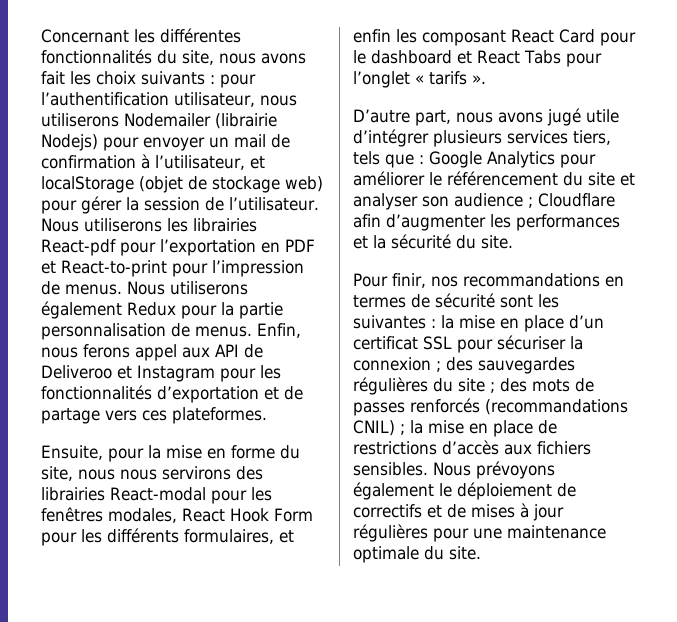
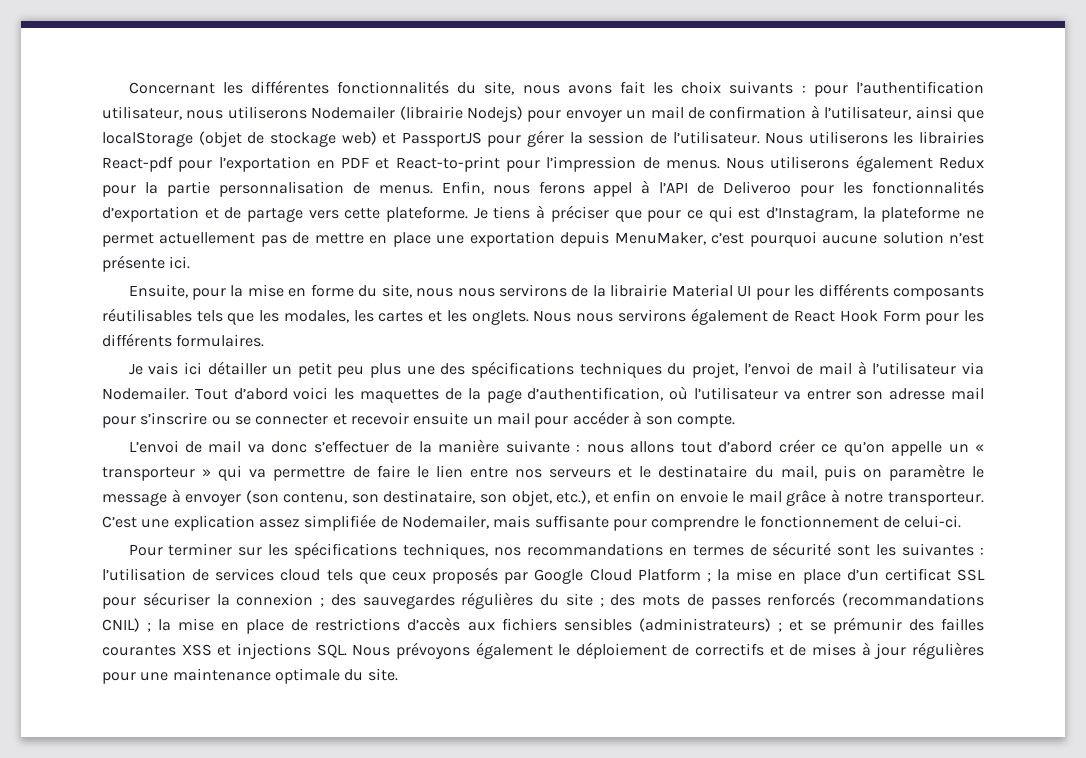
[250,156,265,169] et -> [915,106,984,122] ainsi que
(323, 184) none -> [382,132,482,147] et PassportJS
[182,344,263,358] [41,365,215,382] aux API de Deliveroo et Instagram -> [641,180,792,194] à l’API de Deliveroo
[142,407,267,424] ces plateformes. -> [344,205,985,222] [102,231,985,247] [102,255,191,272] cette plateforme. Je tiens à préciser que pour ce qui est d’Instagram, la plateforme ne permet actuellement pas de mettre en place une exportation depuis MenuMaker, c’est pourquoi aucune solution n’est présente ici.
[236,466,263,480] [41,487,272,504] [41,507,177,523] des librairies React-modal pour les fenêtres modales, -> [571,283,984,300] [102,308,790,325] de la librairie Material UI pour les différents composants réutilisables tels que les modales, les cartes et les onglets. Nous nous servirons également de
[184,529,294,544] [353,29,636,46] [353,50,602,67] [353,71,486,88] [353,108,619,126] [353,129,611,147] [353,151,596,168] [353,171,635,186] [353,193,615,210] [353,214,620,231] [353,234,513,249] [353,273,426,288] formulaires, et enfin les composant React Card pour le dashboard et React Tabs pour l’onglet « tarifs ». // D’autre part, nous avons jugé utile d’intégrer plusieurs services tiers, tels que : Google Analytics pour améliorer le référencement du site et analyser son audience ; Cloudflare afin d’augmenter les performances et la sécurité du site. // Pour finir, -> [176,334,265,347] [128,361,984,378] [102,386,984,403] [102,411,736,428] [128,439,985,456] [102,464,985,481] [102,489,984,506] [102,514,962,531] [128,542,489,559] formulaires. // Je vais ici détailler un petit peu plus une des spécifications techniques du projet, l’envoi de mail à l’utilisateur via Nodemailer. Tout d’abord voici les maquettes de la page d’authentification, où l’utilisateur va entrer son adresse mail pour s’inscrire ou se connecter et recevoir ensuite un mail pour accéder à son compte. // L’envoi de mail va donc s’effectuer de la manière suivante : nous allons tout d’abord créer ce qu’on appelle un « transporteur » qui va permettre de faire le lien entre nos serveurs et le destinataire du mail, puis on paramètre le message à envoyer (son contenu, son destinataire, son objet, etc.), et enfin on envoie le mail grâce à notre transporteur. C’est une explication assez simplifiée de Nodemailer, mais suffisante pour comprendre le fonctionnement de celui-ci. // Pour terminer sur les spécifications techniques,
(436, 323) none -> [102,567,711,584] l’utilisation de services cloud tels que ceux proposés par Google Cloud Platform ;
[353,462,428,476] sensibles. -> [563,617,984,634] [102,643,347,659] sensibles (administrateurs) ; et se prémunir des failles courantes XSS et injections SQL.

